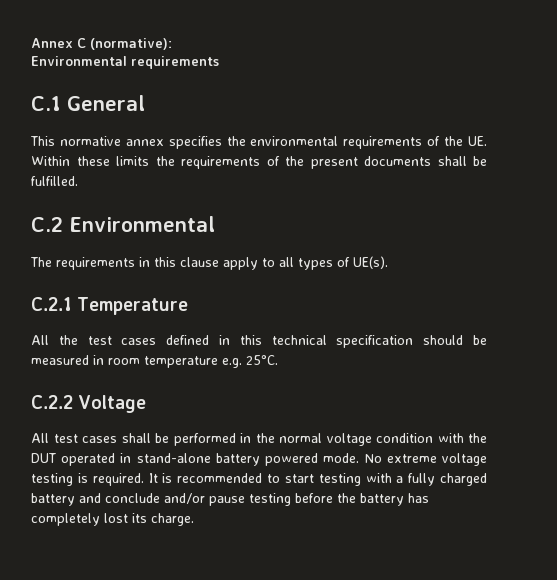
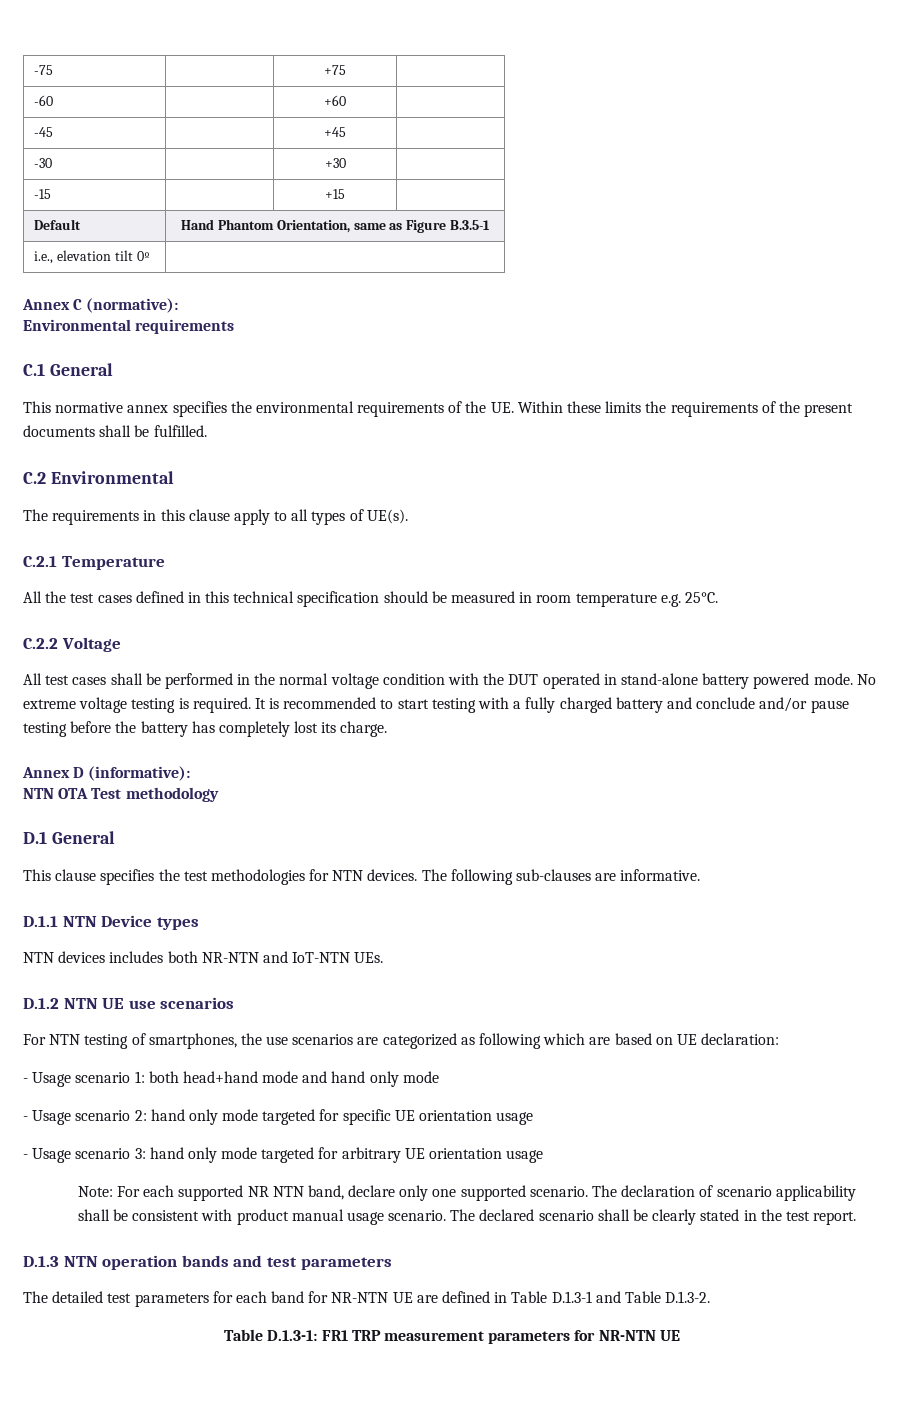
(31, 43) none -> [34,65,54,75] [324,65,346,75] [34,95,54,106] [324,95,346,106] [34,127,54,137] [324,127,346,137] [34,158,53,168] [324,158,346,168] [34,189,52,199] [325,189,345,199] [34,219,82,230] [181,219,490,233] [34,250,150,264] -75 | | +75 | // -60 | | +60 | // -45 | | +45 | // -30 | | +30 | // -15 | | +15 | // Default | Hand Phantom Orientation, same as Figure B.3.5-1 // i.e., elevation tilt 0º | //
(194, 519) none -> [22,766,191,781] [23,787,219,802] [23,831,115,844] [23,869,701,885] [23,915,199,930] [23,951,384,963] [23,997,235,1009] [23,1033,780,1049] [23,1071,439,1087] [23,1109,534,1125] [23,1147,544,1163] [77,1185,856,1201] [77,1209,857,1225] [23,1255,392,1270] [23,1291,711,1307] [224,1329,680,1344] // Annex D (informative): // NTN OTA Test methodology // D.1 General // This clause specifies the test methodologies for NTN devices. The following sub-clauses are informative. // D.1.1 NTN Device types // NTN devices includes both NR-NTN and IoT-NTN UEs. // D.1.2 NTN UE use scenarios // For NTN testing of smartphones, the use scenarios are categorized as following which are based on UE declaration: // - Usage scenario 1: both head+hand mode and hand only mode // - Usage scenario 2: hand only mode targeted for specific UE orientation usage // - Usage scenario 3: hand only mode targeted for arbitrary UE orientation usage // Note: For each supported NR NTN band, declare only one supported scenario. The declaration of scenario applicability shall be consistent with product manual usage scenario. The declared scenario shall be clearly stated in the test report. // D.1.3 NTN operation bands and test parameters // The detailed test parameters for each band for NR-NTN UE are defined in Table D.1.3-1 and Table D.1.3-2. // Table D.1.3-1: FR1 TRP measurement parameters for NR-NTN UE

